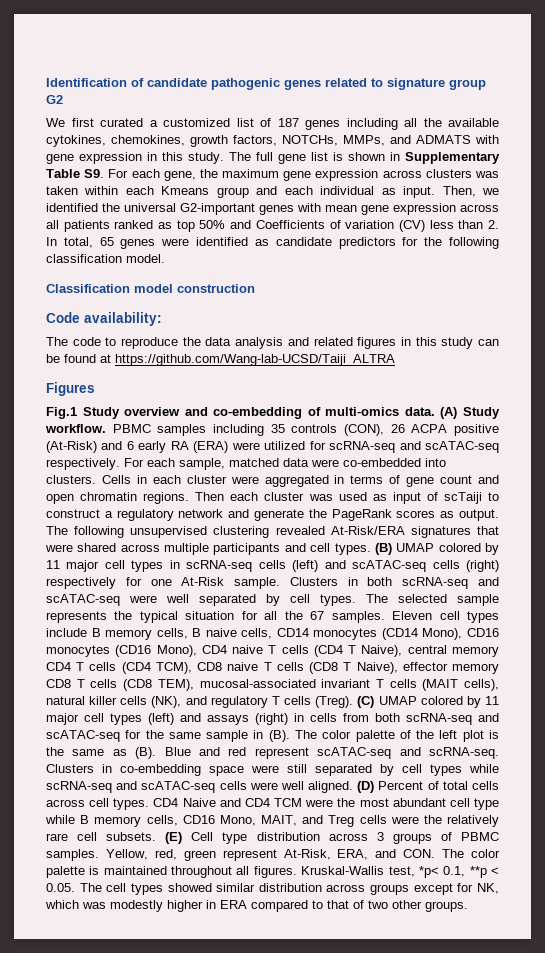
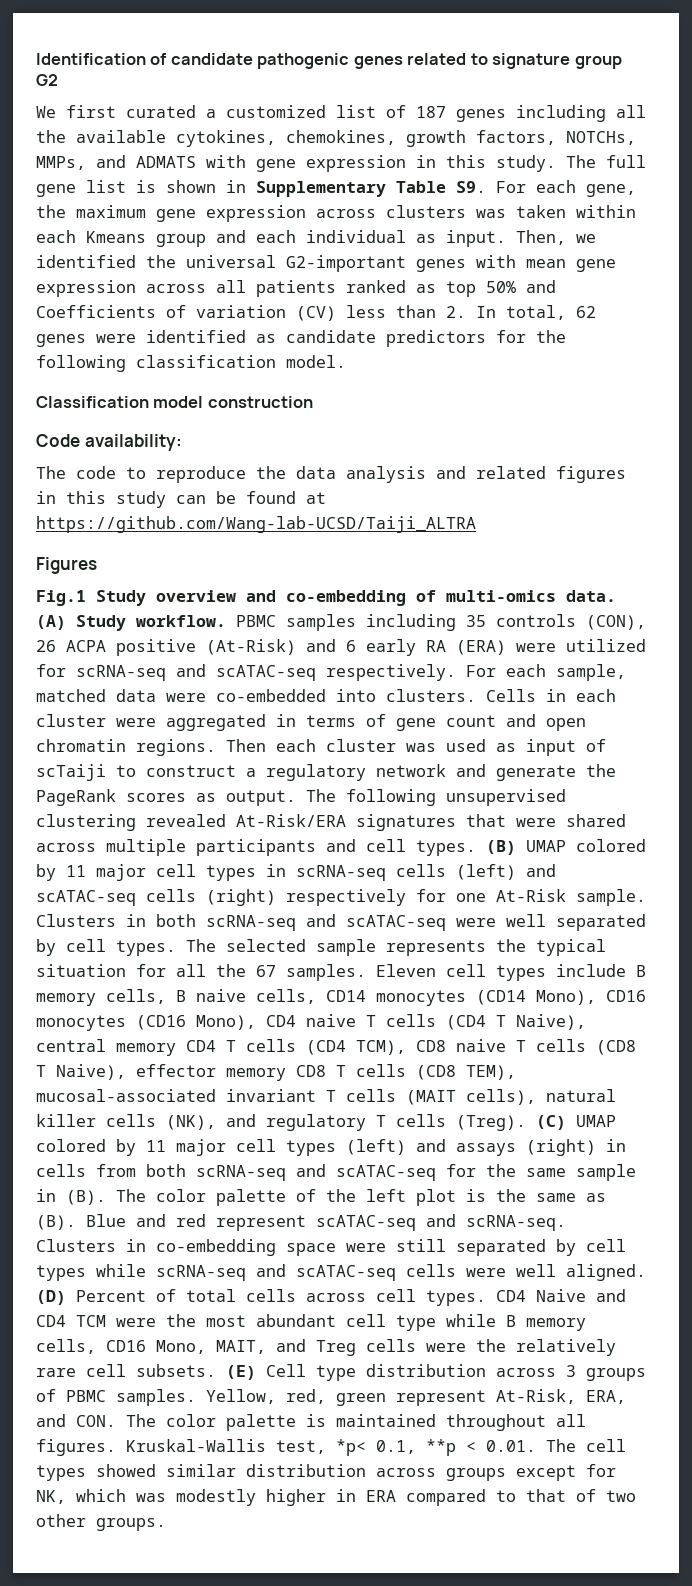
[99,237,114,246] 65 -> [576,306,596,318] 62
[46,883,75,892] 0.05. -> [486,1440,536,1452] 0.01.

